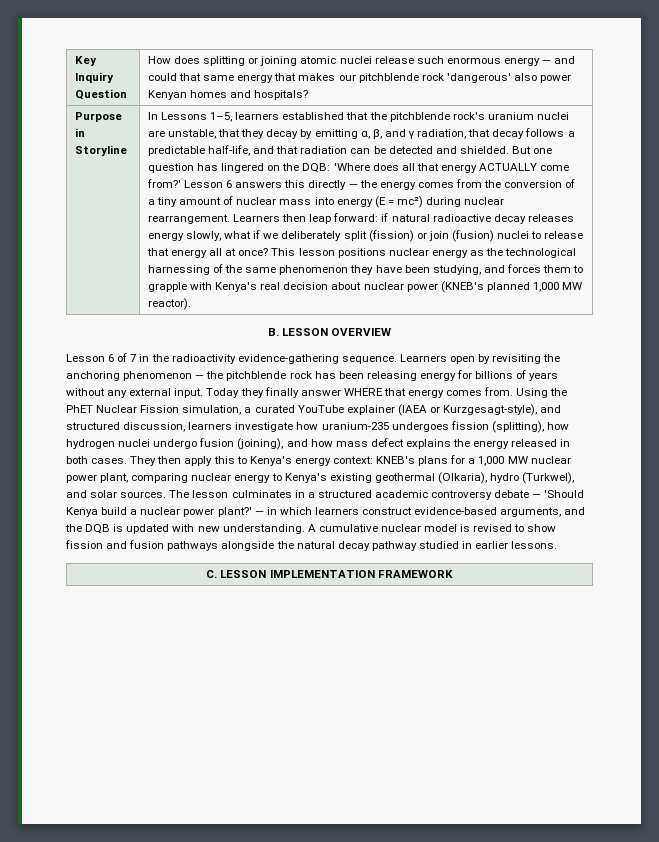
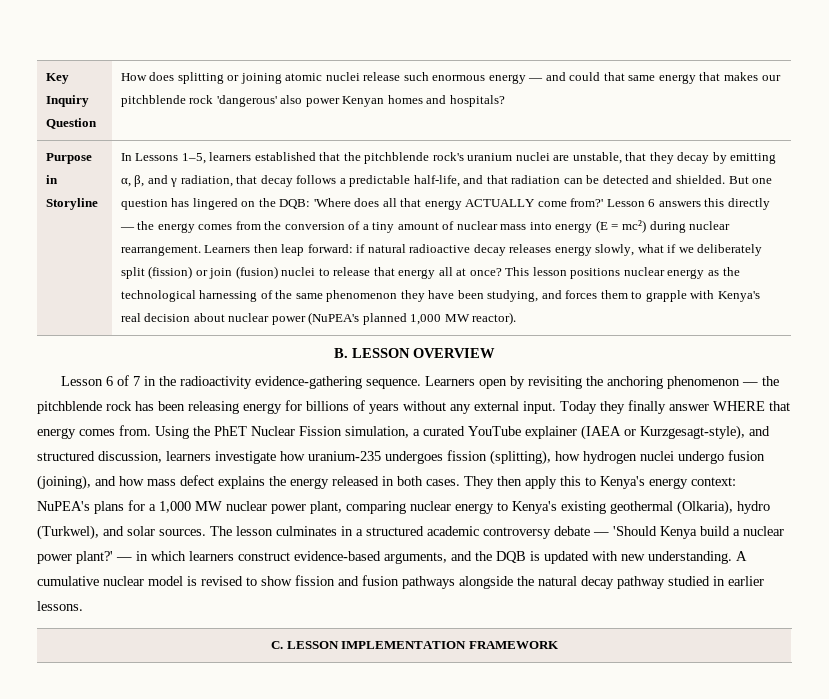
[440,281,484,293] (KNEB's -> [308,312,360,325] (NuPEA's
[376,456,416,464] KNEB's -> [37,501,90,511] NuPEA's

